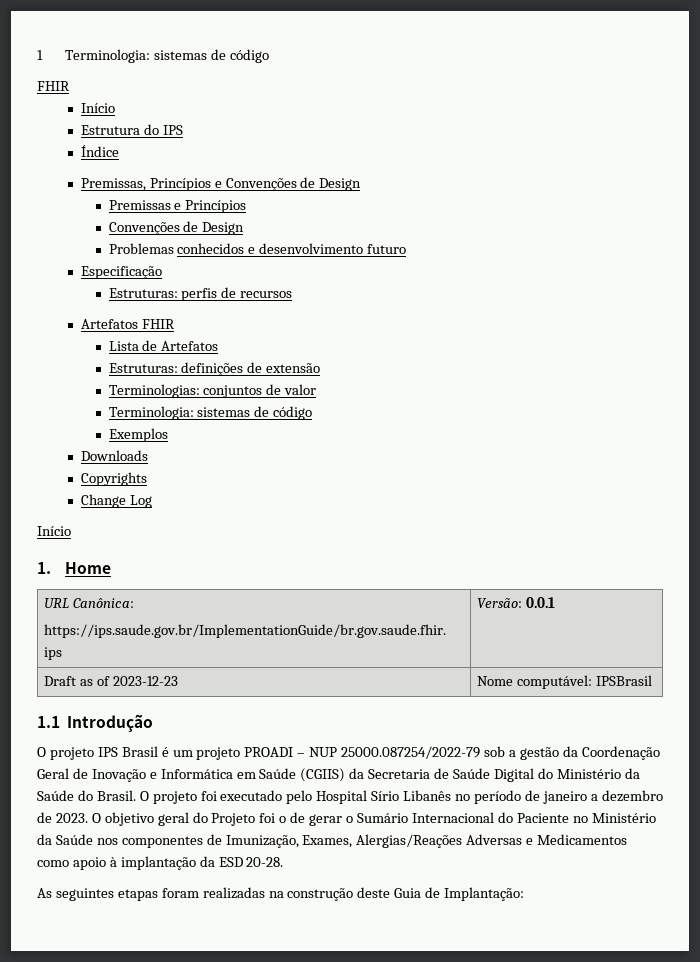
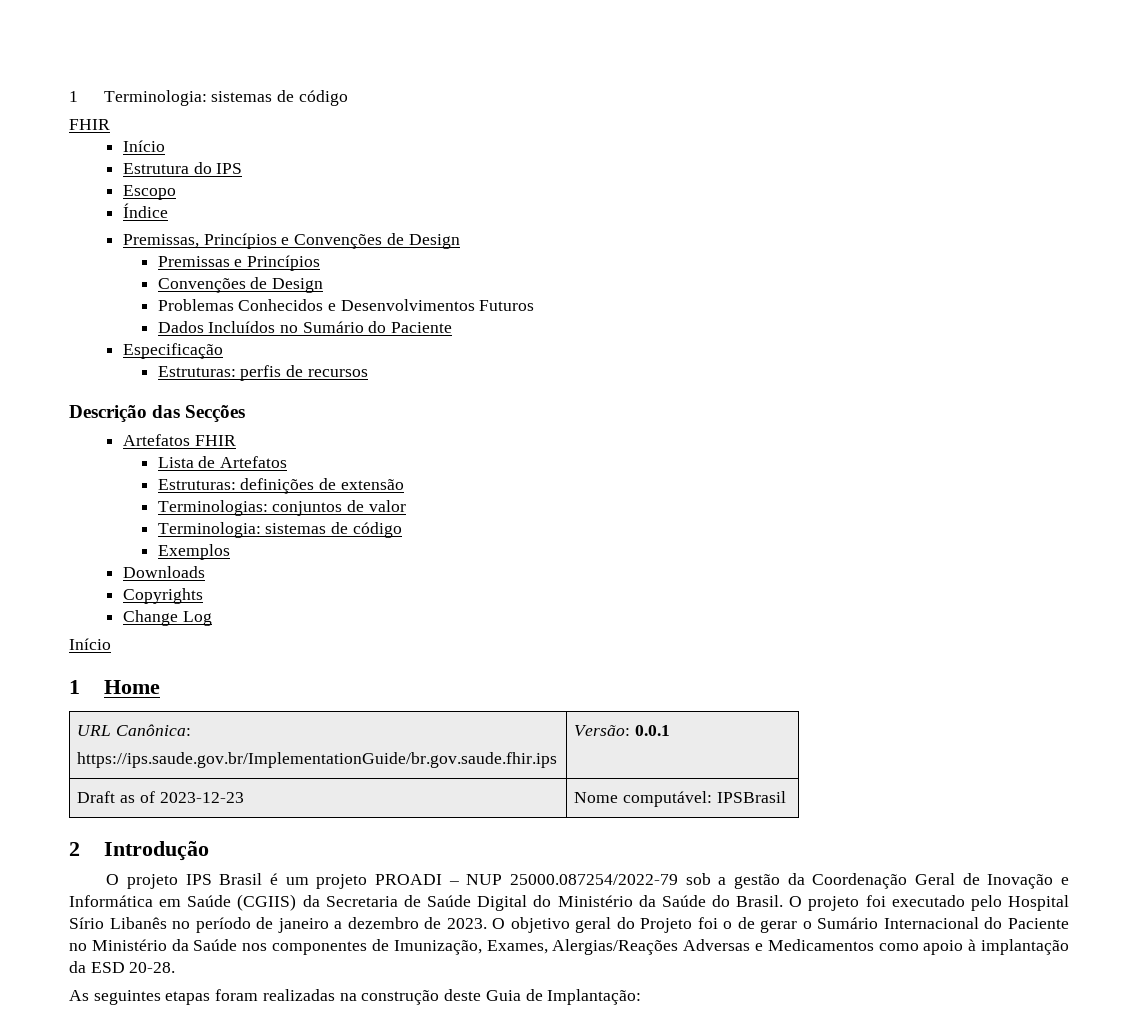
(183, 130) none -> [122,185,176,200] // Escopo
[177,243,407,254] conhecidos e desenvolvimento futuro -> [238,299,535,311] [157,321,453,333] Conhecidos e Desenvolvimentos Futuros // Dados Incluídos no Sumário do Paciente
(293, 294) none -> [69,405,246,422] // Descrição das Secções
[37,562,51,574] 1. -> [69,680,80,694] 1
[37,716,60,728] 1.1 -> [69,842,80,856] 2

